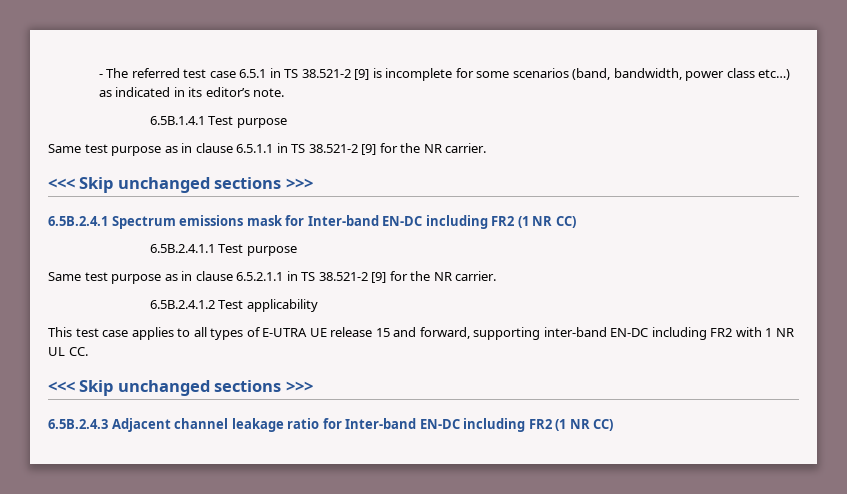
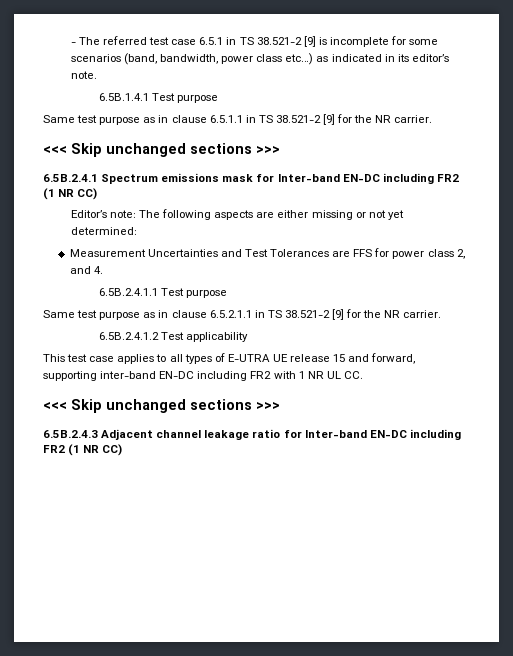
(576, 222) none -> [70,209,404,220] [70,227,137,235] [69,248,465,259] [69,266,103,274] // Editor’s note: The following aspects are either missing or not yet determined: // Measurement Uncertainties and Test Tolerances are FFS for power class 2, and 4.

